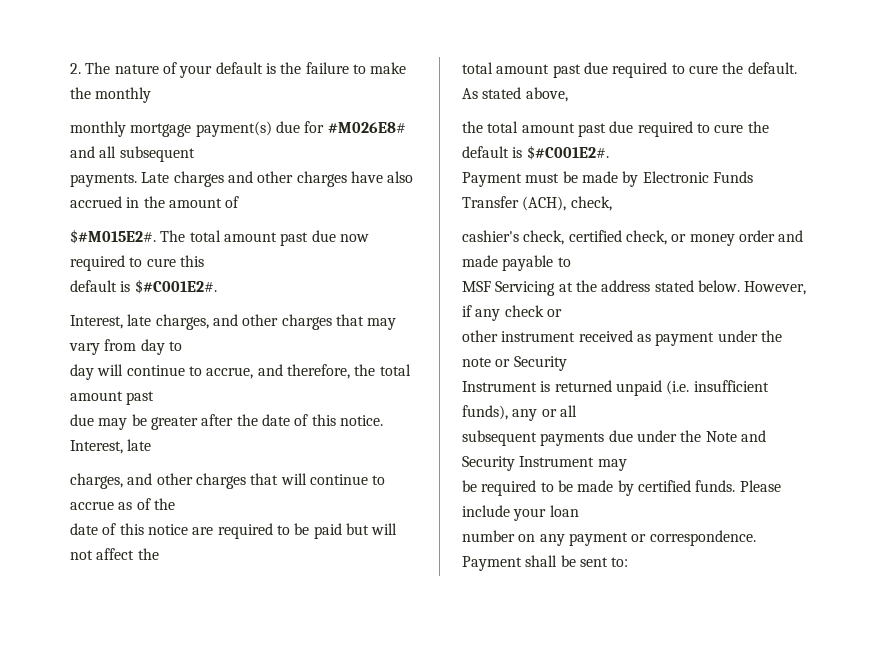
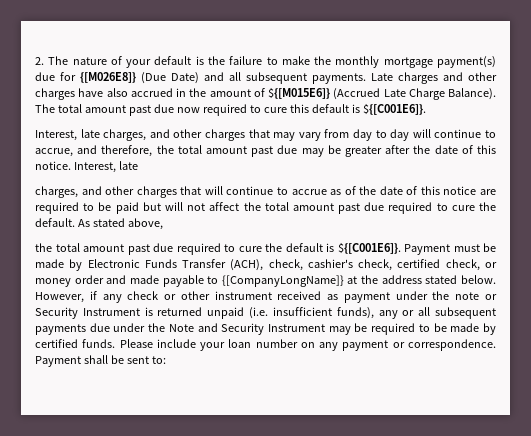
[70,121,126,137] // monthly -> (380, 62) none
[327,122,406,133] #M026E8# -> [80,72,199,84] {[M026E8]} (Due Date)
(195, 154) // -> (307, 78) none
[70,229,156,244] // $#M015E2#. -> [268,87,496,100] ${[M015E6]} (Accrued Late Charge Balance).
[70,279,217,294] // default is $#C001E2#. -> [311,103,426,115] default is ${[C001E6]}.
(182, 346) // -> (387, 134) none
(155, 398) // -> (274, 151) none
(175, 504) // -> (377, 190) none
(159, 554) // -> (261, 206) none
[526,145,609,160] $#C001E2#. // -> [337,242,401,254] ${[C001E6]}.
(612, 203) // -> (303, 265) none
[462,281,556,296] // MSF Servicing -> [221,275,344,287] {[CompanyLongName]}
(562, 313) // -> (177, 297) none
(567, 363) // -> (78, 313) none
(577, 411) // -> (431, 311) none
(627, 465) // -> (351, 330) none
(579, 511) // -> (252, 343) none

